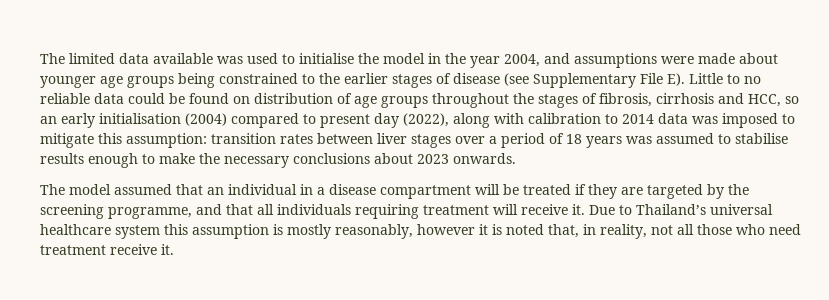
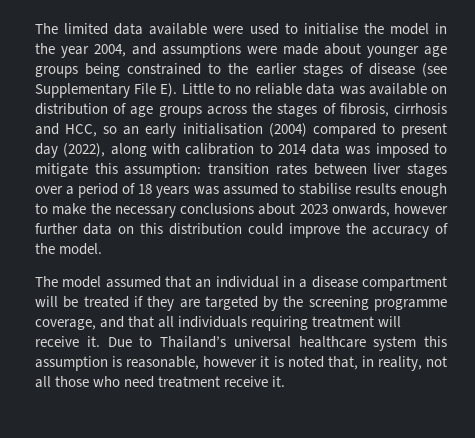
[217,56,243,64] was -> [213,26,244,34] were
[128,93,229,104] could be found -> [339,83,427,95] was available
[432,93,509,108] throughout -> [206,106,247,115] across
[453,153,516,164] onwards. -> [331,203,448,217] [35,223,448,238] [35,243,103,255] onwards, however further data on this distribution could improve the accuracy of the model.
[108,207,192,219] programme, -> [374,299,448,311] [35,319,96,330] programme coverage,
[287,224,413,239] mostly reasonably, -> [126,356,200,370] reasonable,

